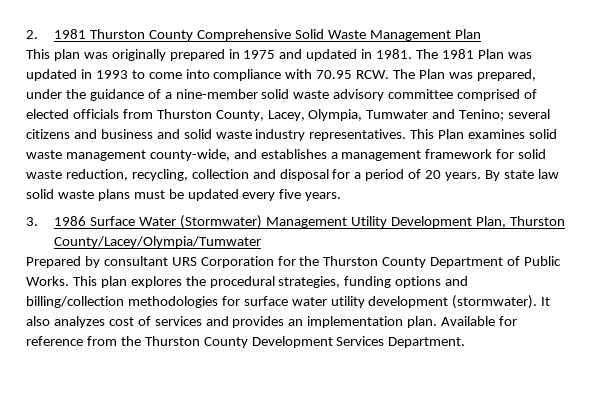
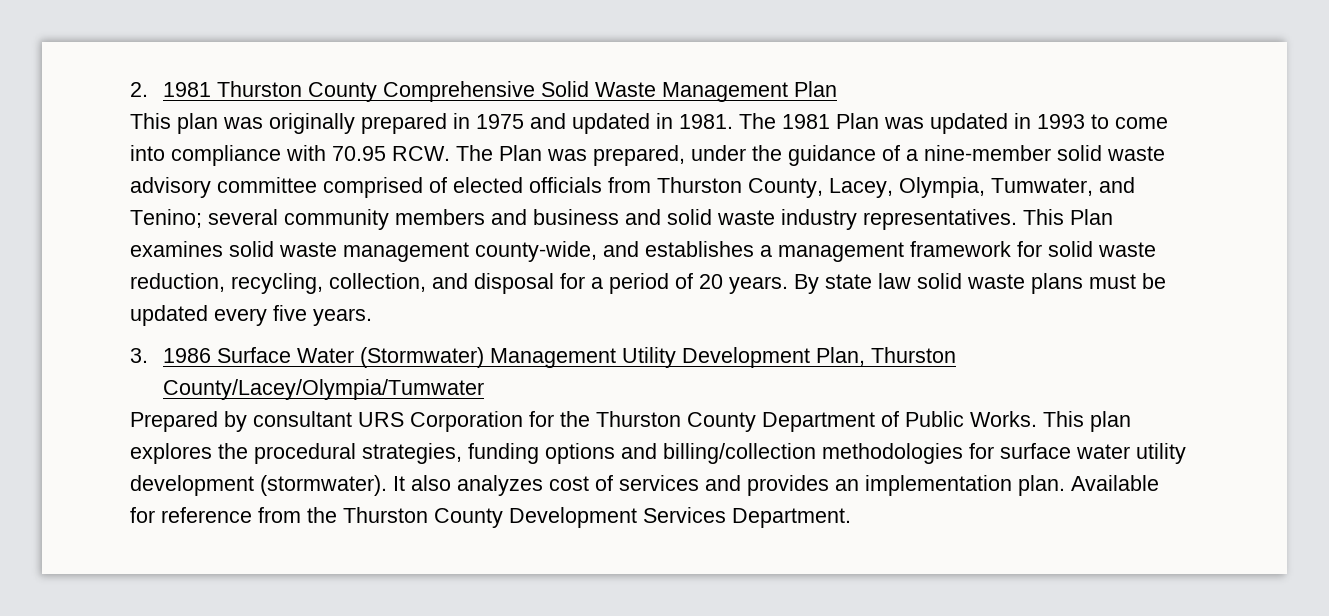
[366,110,429,119] Tumwater -> [991,178,1093,196] Tumwater,
[26,129,70,139] citizens -> [284,209,485,230] community members
[191,169,249,179] collection -> [329,273,426,292] collection,

